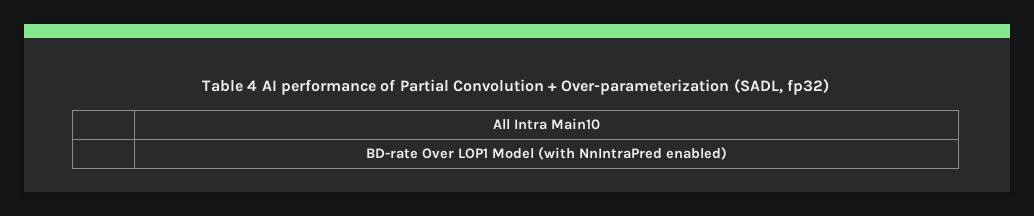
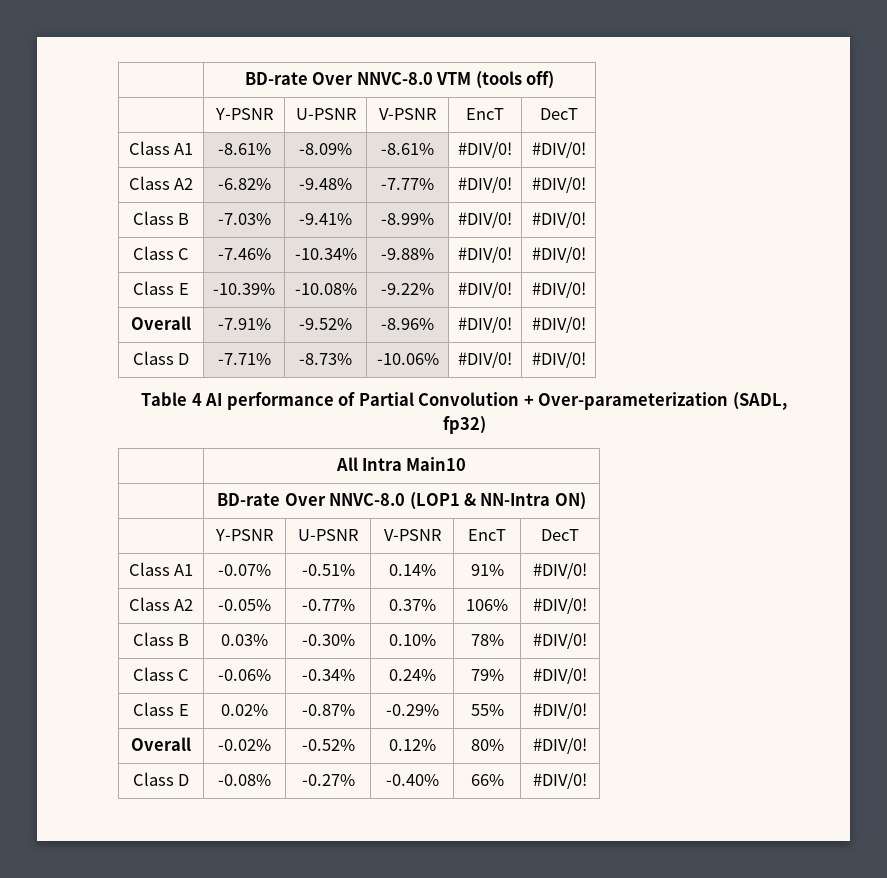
(201, 86) none -> [244,71,555,89] [214,108,273,120] [295,108,356,120] [379,108,436,120] [466,108,504,120] [539,108,578,120] [128,141,194,155] [217,143,271,155] [299,143,352,155] [381,143,434,155] [458,141,512,158] [531,141,586,158] [128,176,194,190] [217,178,271,190] [299,178,352,190] [381,178,434,190] [458,176,512,193] [531,176,586,193] [132,211,190,225] [217,213,271,225] [299,213,352,225] [381,213,434,225] [458,211,512,228] [531,211,586,228] [132,246,190,260] [217,248,271,260] [294,248,357,260] [381,248,434,260] [458,246,512,263] [531,246,586,263] [133,281,189,295] [213,283,275,295] [294,283,357,295] [381,283,434,295] [458,281,512,298] [531,281,586,298] [131,316,191,330] [217,318,271,330] [299,318,352,330] [381,318,434,330] [458,316,512,333] [531,316,586,333] [132,351,190,365] [217,353,271,365] [299,353,352,365] [376,353,439,365] [458,351,512,368] [531,351,586,368] | BD-rate Over NNVC-8.0 VTM (tools off) // | Y-PSNR | U-PSNR | V-PSNR | EncT | DecT // Class A1 | -8.61% | -8.09% | -8.61% | #DIV/0! | #DIV/0! // Class A2 | -6.82% | -9.48% | -7.77% | #DIV/0! | #DIV/0! // Class B | -7.03% | -9.41% | -8.99% | #DIV/0! | #DIV/0! // Class C | -7.46% | -10.34% | -9.88% | #DIV/0! | #DIV/0! // Class E | -10.39% | -10.08% | -9.22% | #DIV/0! | #DIV/0! // Overall | -7.91% | -9.52% | -8.96% | #DIV/0! | #DIV/0! // Class D | -7.71% | -8.73% | -10.06% | #DIV/0! | #DIV/0! //
[458,147,727,160] LOP1 Model (with NnIntraPred enabled) -> [329,492,586,510] [215,529,273,541] [298,529,358,541] [383,529,441,541] [468,529,506,541] [541,529,579,541] [128,562,194,576] [218,564,271,576] [301,564,355,576] [388,564,436,576] [470,564,504,576] [533,562,587,579] [128,597,194,611] [218,599,271,611] [301,599,355,611] [388,599,436,611] [466,599,508,611] [533,597,587,614] [132,632,190,646] [221,634,268,646] [301,634,355,646] [388,634,436,646] [470,634,504,646] [533,632,587,649] [132,667,190,681] [218,669,271,681] [301,669,355,681] [388,669,436,681] [470,669,504,681] [533,667,587,684] [133,702,189,716] [221,704,268,716] [301,704,355,716] [385,704,439,716] [470,704,504,716] [533,702,587,719] [131,737,191,751] [218,739,271,751] [301,739,355,751] [388,739,436,751] [470,739,504,751] [533,737,587,754] [132,772,190,786] [218,774,271,786] [301,774,355,786] [385,774,439,786] [470,774,504,786] [533,772,587,789] NNVC-8.0 (LOP1 & NN-Intra ON) // | Y-PSNR | U-PSNR | V-PSNR | EncT | DecT // Class A1 | -0.07% | -0.51% | 0.14% | 91% | #DIV/0! // Class A2 | -0.05% | -0.77% | 0.37% | 106% | #DIV/0! // Class B | 0.03% | -0.30% | 0.10% | 78% | #DIV/0! // Class C | -0.06% | -0.34% | 0.24% | 79% | #DIV/0! // Class E | 0.02% | -0.87% | -0.29% | 55% | #DIV/0! // Overall | -0.02% | -0.52% | 0.12% | 80% | #DIV/0! // Class D | -0.08% | -0.27% | -0.40% | 66% | #DIV/0!

